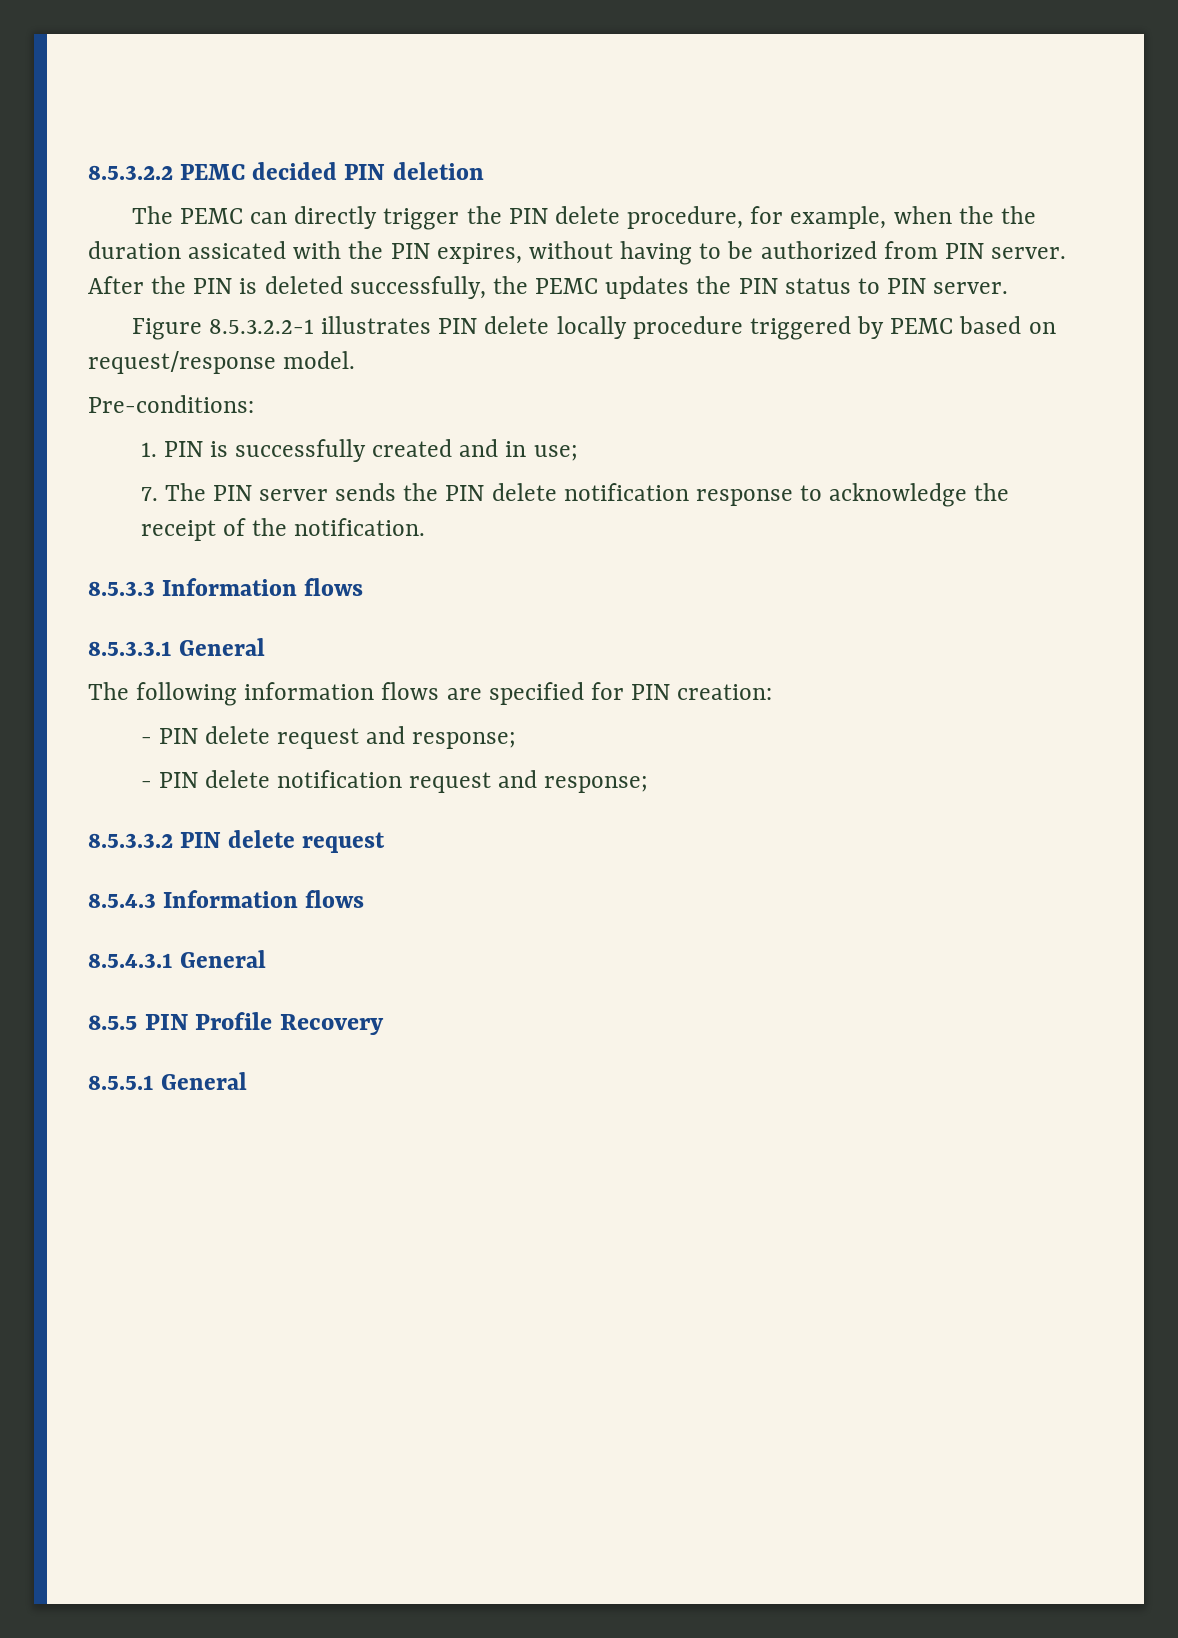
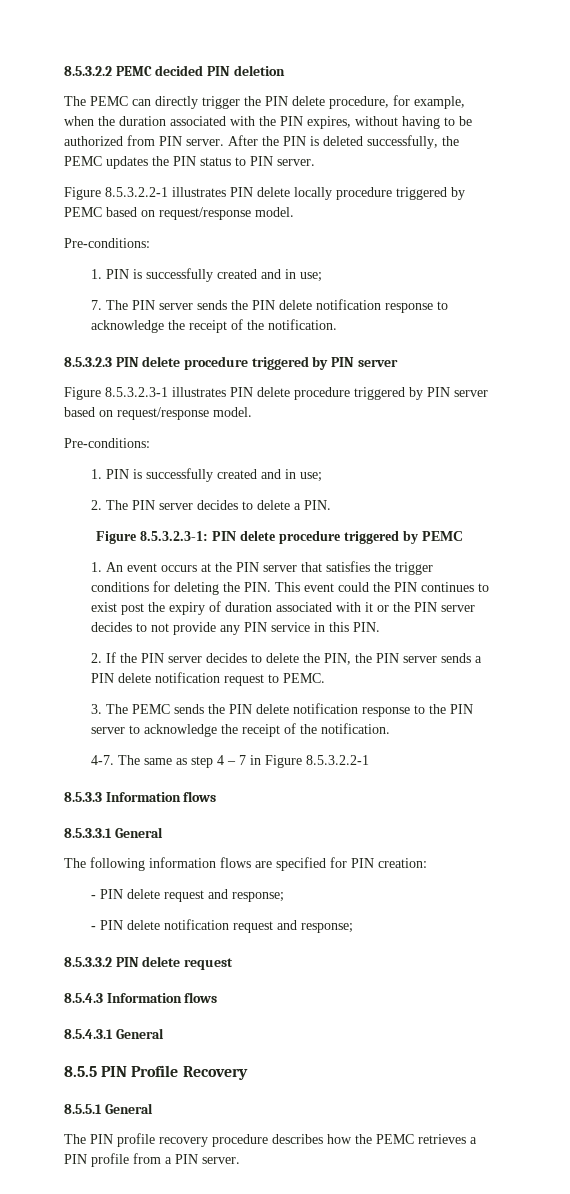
[1000,206,1036,224] [88,241,287,259] the duration assicated -> [119,116,226,126] duration associated
(426, 527) none -> [64,356,398,370] [64,387,488,400] [64,407,252,420] [64,438,150,448] [91,468,323,482] [91,500,332,510] [96,531,463,544] [91,561,434,575] [91,581,490,595] [91,601,476,615] [91,622,381,635] [91,652,483,665] [91,672,326,686] [91,703,474,717] [91,723,391,737] [91,755,370,768] // 8.5.3.2.3 PIN delete procedure triggered by PIN server // Figure 8.5.3.2.3-1 illustrates PIN delete procedure triggered by PIN server based on request/response model. // Pre-conditions: // 1. PIN is successfully created and in use; // 2. The PIN server decides to delete a PIN. // Figure 8.5.3.2.3-1: PIN delete procedure triggered by PEMC // 1. An event occurs at the PIN server that satisfies the trigger conditions for deleting the PIN. This event could the PIN continues to exist post the expiry of duration associated with it or the PIN server decides to not provide any PIN service in this PIN. // 2. If the PIN server decides to delete the PIN, the PIN server sends a PIN delete notification request to PEMC. // 3. The PEMC sends the PIN delete notification response to the PIN server to acknowledge the receipt of the notification. // 4-7. The same as step 4 – 7 in Figure 8.5.3.2.2-1
(248, 1081) none -> [64,1133,477,1147] [64,1153,240,1167] // The PIN profile recovery procedure describes how the PEMC retrieves a PIN profile from a PIN server.

